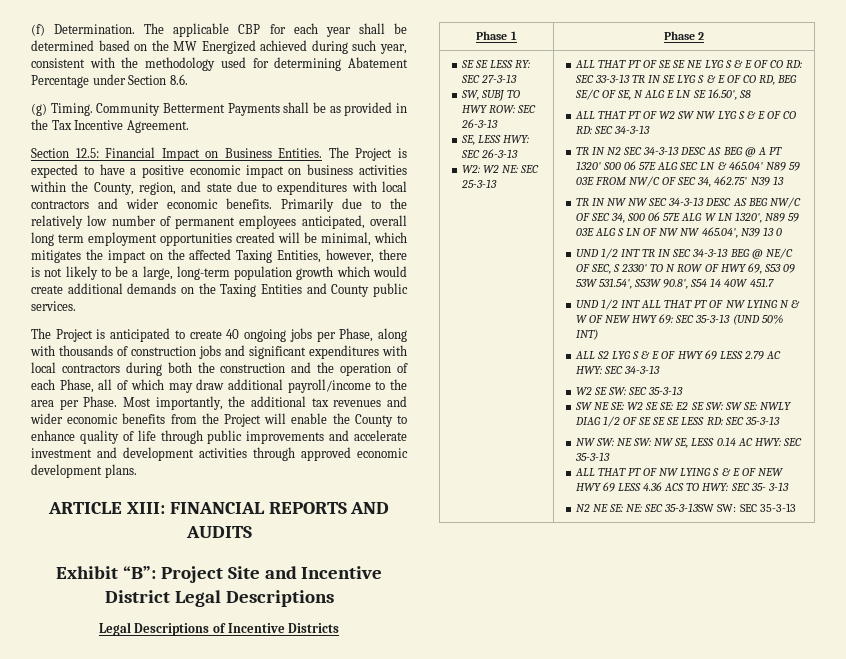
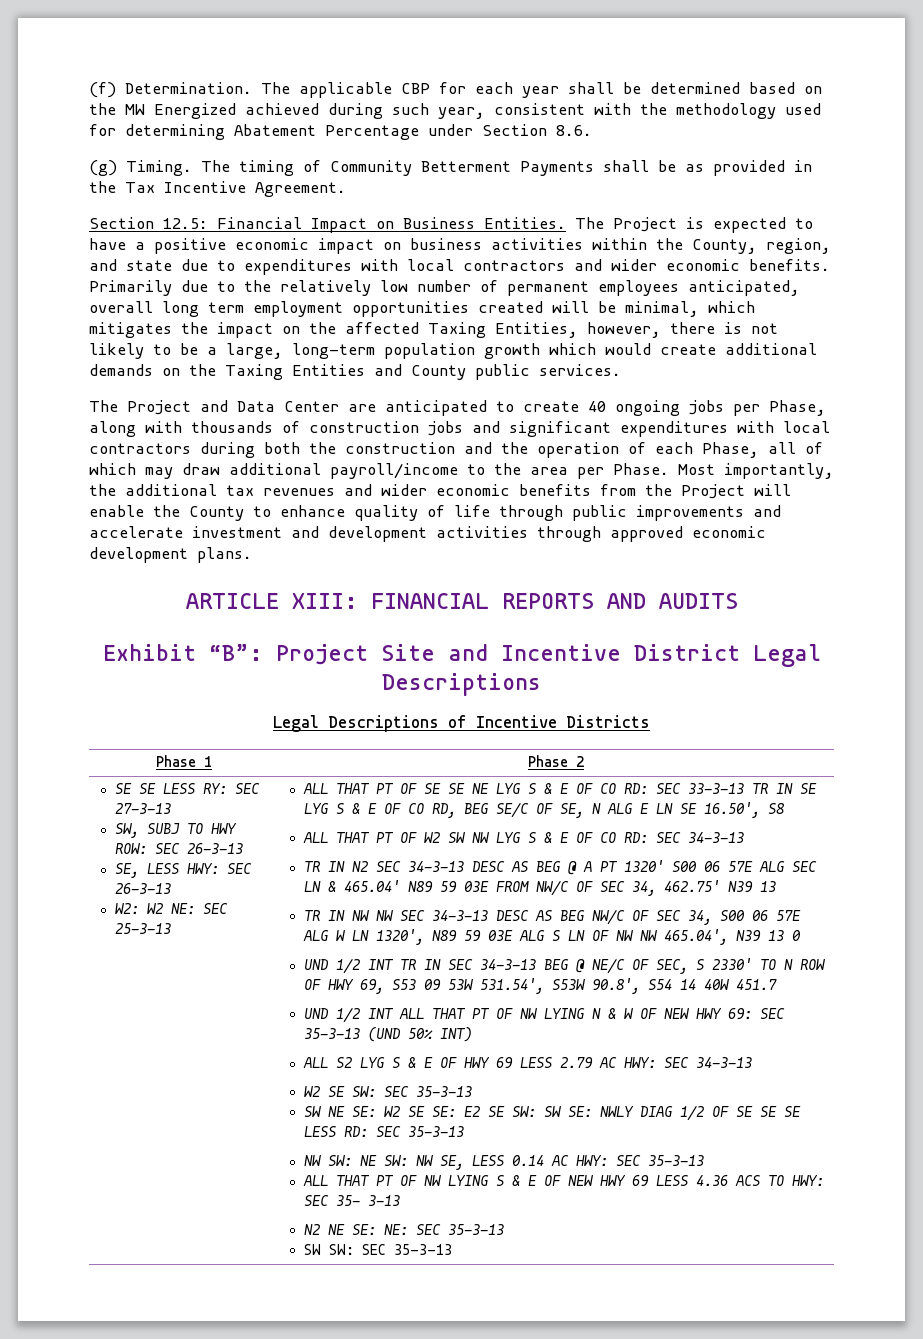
(93, 109) none -> [201,160,321,176] The timing of
[96,329,106,339] is -> [200,400,376,412] and Data Center are
[664,503,715,512] 35-3-13SW -> [447,1224,504,1235] [303,1244,321,1255] 35-3-13 // SW

